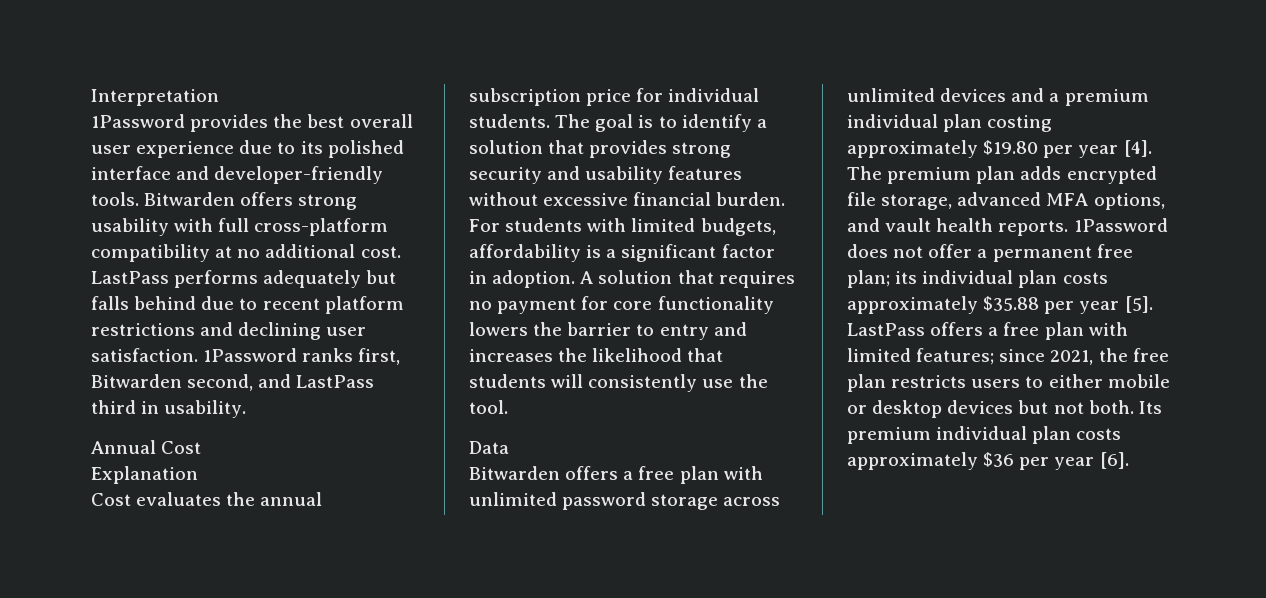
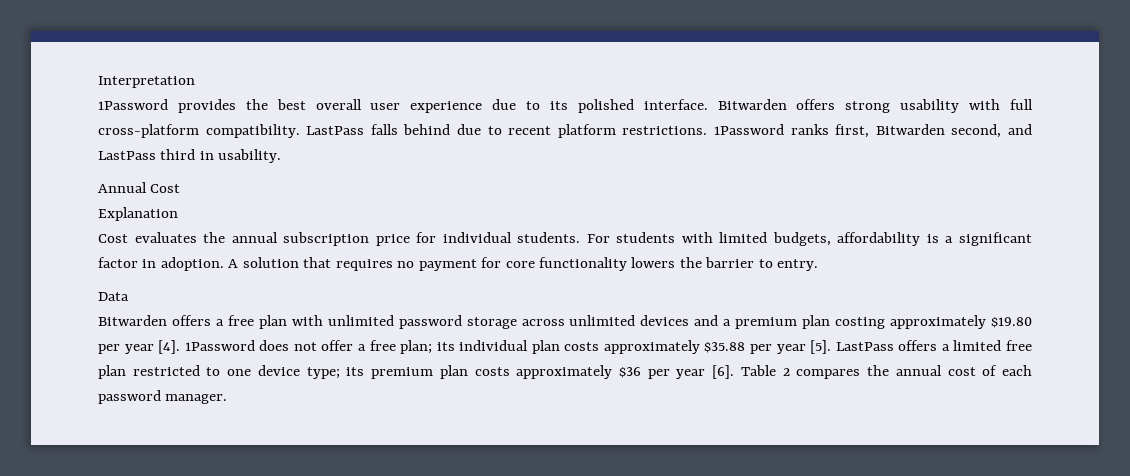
[91,166,384,184] [91,192,139,206] interface and developer-friendly tools. -> [643,99,708,110] interface.
[91,244,401,262] [91,270,397,288] compatibility at no additional cost. LastPass performs adequately but -> [205,124,365,138] compatibility. LastPass
[91,322,367,340] [91,348,198,362] restrictions and declining user satisfaction. -> [622,126,708,135] restrictions.
[555,114,767,132] [469,140,732,158] [469,166,743,184] [469,192,786,206] The goal is to identify a solution that provides strong security and usability features without excessive financial burden. -> (581, 237) none
[659,322,747,340] [469,348,724,362] [469,374,768,392] [469,400,508,414] entry and increases the likelihood that students will consistently use the tool. -> [777,259,819,271] entry.
[847,114,938,128] individual -> (798, 323) none
[847,166,1157,184] [847,192,1165,210] [847,218,1069,236] The premium plan adds encrypted file storage, advanced MFA options, and vault health reports. -> (181, 347) none
[992,246,1092,262] permanent -> (366, 347) none
[1003,322,1128,340] [847,348,1169,365] [847,374,1170,392] [847,400,1162,418] [847,426,1028,444] free plan with limited features; since 2021, the free plan restricts users to either mobile or desktop devices but not both. Its premium individual -> [953,340,1033,351] [98,365,434,379] limited free plan restricted to one device type; its premium
(1129, 460) none -> [740,365,1033,379] [98,390,228,404] Table 2 compares the annual cost of each password manager.

